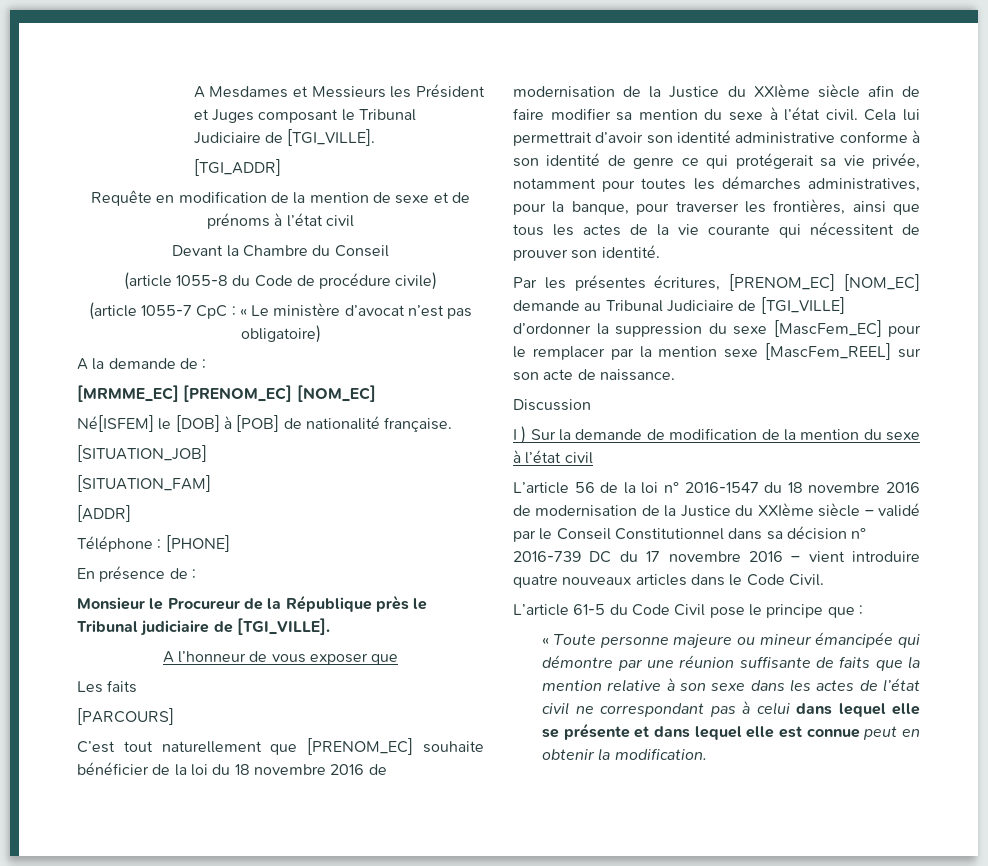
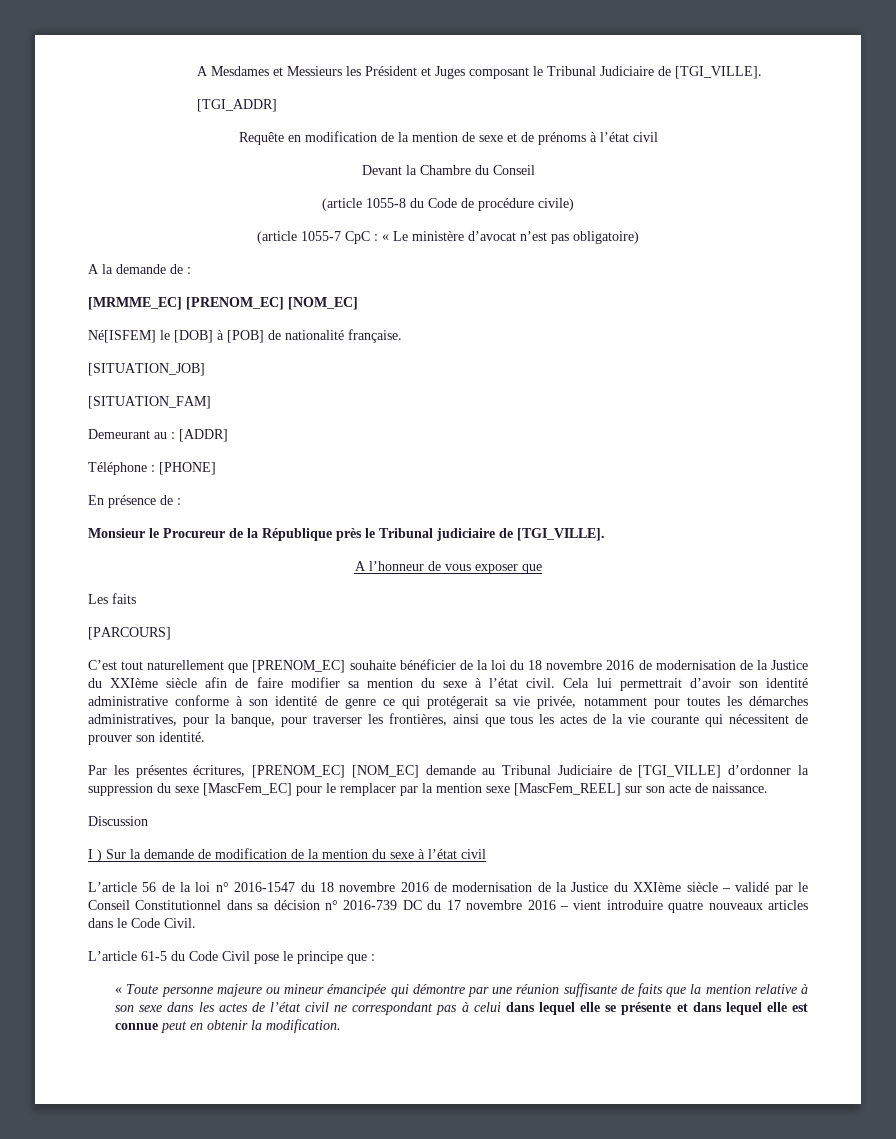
(211, 483) none -> [88,429,175,439] Demeurant au :

